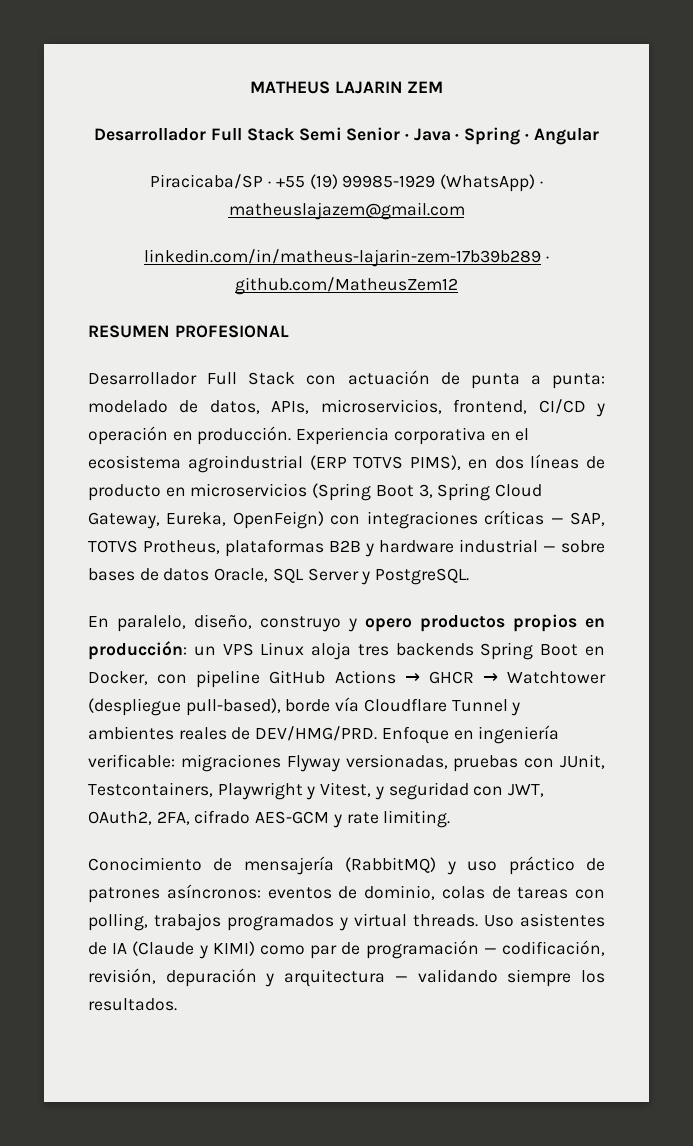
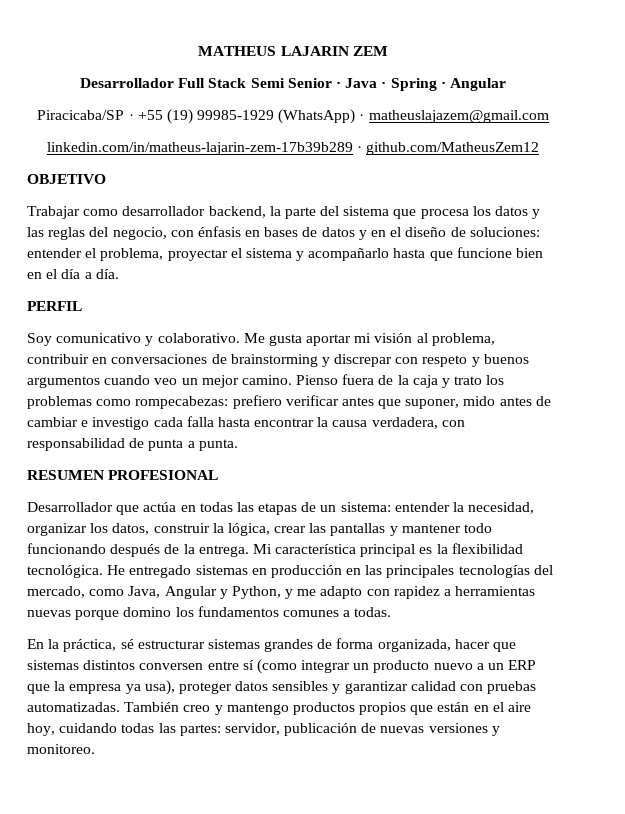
[88,325,289,338] [88,370,605,389] [88,399,605,417] [88,426,530,445] [88,454,605,473] [88,483,543,501] [88,510,606,529] [88,539,605,557] [88,568,470,585] [88,614,605,632] [88,641,605,660] [88,670,606,688] [88,697,521,716] [88,725,560,744] [88,754,605,772] [88,782,545,800] [88,810,451,828] [88,856,606,875] [88,884,605,903] [88,913,605,931] [88,940,605,959] [88,968,605,987] [88,998,177,1011] RESUMEN PROFESIONAL // Desarrollador Full Stack con actuación de punta a punta: modelado de datos, APIs, microservicios, frontend, CI/CD y operación en producción. Experiencia corporativa en el ecosistema agroindustrial (ERP TOTVS PIMS), en dos líneas de producto en microservicios (Spring Boot 3, Spring Cloud Gateway, Eureka, OpenFeign) con integraciones críticas — SAP, TOTVS Protheus, plataformas B2B y hardware industrial — sobre bases de datos Oracle, SQL Server y PostgreSQL. // En paralelo, diseño, construyo y opero productos propios en producción: un VPS Linux aloja tres backends Spring Boot en Docker, con pipeline GitHub Actions → GHCR → Watchtower (despliegue pull-based), borde vía Cloudflare Tunnel y ambientes reales de DEV/HMG/PRD. Enfoque en ingeniería verificable: migraciones Flyway versionadas, pruebas con JUnit, Testcontainers, Playwright y Vitest, y seguridad con JWT, OAuth2, 2FA, cifrado AES-GCM y rate limiting. // Conocimiento de mensajería (RabbitMQ) y uso práctico de patrones asíncronos: eventos de dominio, colas de tareas con polling, trabajos programados y virtual threads. Uso asistentes de IA (Claude y KIMI) como par de programación — codificación, revisión, depuración y arquitectura — validando siempre los resultados. -> [27,174,106,184] [27,206,541,219] [27,226,540,240] [27,247,544,261] [27,269,119,279] [27,301,82,311] [27,333,495,346] [27,354,529,367] [27,374,505,388] [27,395,551,409] [27,416,465,430] [27,438,238,451] [27,470,219,480] [27,502,535,515] [27,523,493,536] [27,543,523,557] [27,565,553,578] [27,586,536,599] [27,606,392,620] [27,638,517,652] [27,659,537,674] [27,680,537,695] [27,702,532,715] [27,723,500,736] [27,744,95,754] OBJETIVO // Trabajar como desarrollador backend, la parte del sistema que procesa los datos y las reglas del negocio, con énfasis en bases de datos y en el diseño de soluciones: entender el problema, proyectar el sistema y acompañarlo hasta que funcione bien en el día a día. // PERFIL // Soy comunicativo y colaborativo. Me gusta aportar mi visión al problema, contribuir en conversaciones de brainstorming y discrepar con respeto y buenos argumentos cuando veo un mejor camino. Pienso fuera de la caja y trato los problemas como rompecabezas: prefiero verificar antes que suponer, mido antes de cambiar e investigo cada falla hasta encontrar la causa verdadera, con responsabilidad de punta a punta. // RESUMEN PROFESIONAL // Desarrollador que actúa en todas las etapas de un sistema: entender la necesidad, organizar los datos, construir la lógica, crear las pantallas y mantener todo funcionando después de la entrega. Mi característica principal es la flexibilidad tecnológica. He entregado sistemas en producción en las principales tecnologías del mercado, como Java, Angular y Python, y me adapto con rapidez a herramientas nuevas porque domino los fundamentos comunes a todas. // En la práctica, sé estructurar sistemas grandes de forma organizada, hacer que sistemas distintos conversen entre sí (como integrar un producto nuevo a un ERP que la empresa ya usa), proteger datos sensibles y garantizar calidad con pruebas automatizadas. También creo y mantengo productos propios que están en el aire hoy, cuidando todas las partes: servidor, publicación de nuevas versiones y monitoreo.

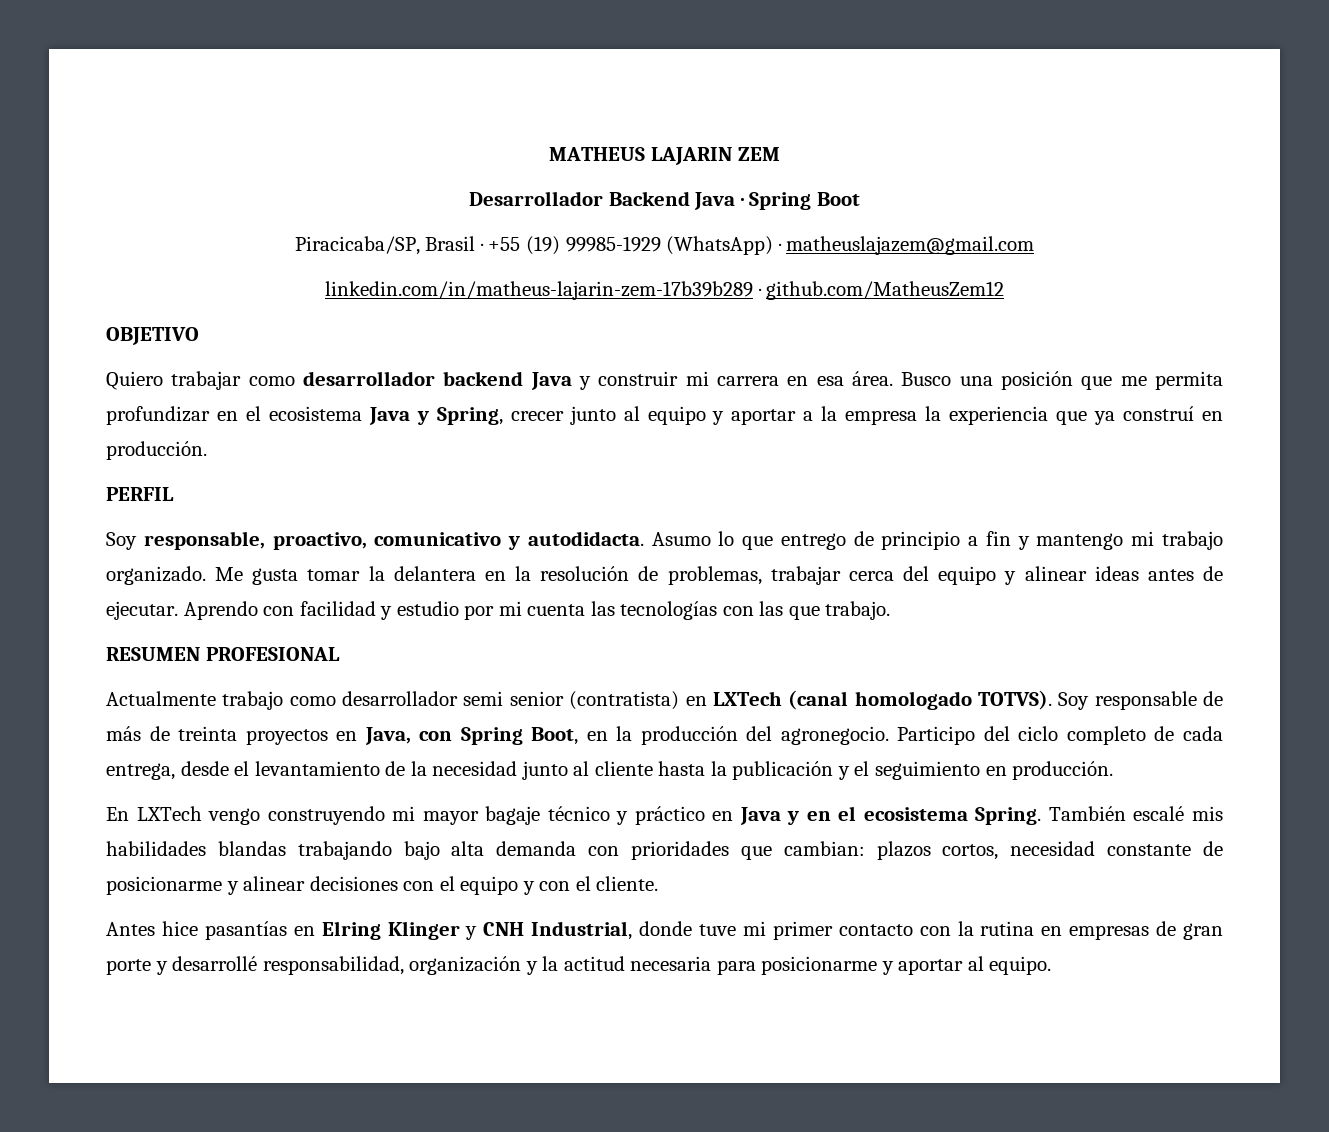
[178,78,506,91] [37,110,125,120] Full Stack Semi Senior · Java · Spring · Angular // Piracicaba/SP -> [608,191,860,210] [294,236,476,255] Backend Java · Spring Boot // Piracicaba/SP, Brasil
[27,206,541,219] [27,226,540,240] [27,247,544,261] [27,269,119,279] [27,301,82,311] [27,333,495,346] [27,354,529,367] [27,374,505,388] [27,395,551,409] [27,416,465,430] [27,438,238,451] [27,470,219,480] [27,502,535,515] [27,523,493,536] [27,543,523,557] [27,565,553,578] [27,586,536,599] [27,606,392,620] [27,638,517,652] [27,659,537,674] [27,680,537,695] [27,702,532,715] [27,723,500,736] [27,744,95,754] Trabajar como desarrollador backend, la parte del sistema que procesa los datos y las reglas del negocio, con énfasis en bases de datos y en el diseño de soluciones: entender el problema, proyectar el sistema y acompañarlo hasta que funcione bien en el día a día. // PERFIL // Soy comunicativo y colaborativo. Me gusta aportar mi visión al problema, contribuir en conversaciones de brainstorming y discrepar con respeto y buenos argumentos cuando veo un mejor camino. Pienso fuera de la caja y trato los problemas como rompecabezas: prefiero verificar antes que suponer, mido antes de cambiar e investigo cada falla hasta encontrar la causa verdadera, con responsabilidad de punta a punta. // RESUMEN PROFESIONAL // Desarrollador que actúa en todas las etapas de un sistema: entender la necesidad, organizar los datos, construir la lógica, crear las pantallas y mantener todo funcionando después de la entrega. Mi característica principal es la flexibilidad tecnológica. He entregado sistemas en producción en las principales tecnologías del mercado, como Java, Angular y Python, y me adapto con rapidez a herramientas nuevas porque domino los fundamentos comunes a todas. // En la práctica, sé estructurar sistemas grandes de forma organizada, hacer que sistemas distintos conversen entre sí (como integrar un producto nuevo a un ERP que la empresa ya usa), proteger datos sensibles y garantizar calidad con pruebas automatizadas. También creo y mantengo productos propios que están en el aire hoy, cuidando todas las partes: servidor, publicación de nuevas versiones y monitoreo. -> [106,371,1224,390] [106,406,1224,425] [106,441,207,460] [106,487,174,501] [106,531,1223,550] [106,566,1223,585] [106,601,891,620] [106,647,340,661] [106,690,1224,710] [106,726,1223,745] [106,761,1114,780] [106,806,1223,825] [106,841,1224,860] [106,876,659,895] [106,921,1223,940] [106,956,1052,975] Quiero trabajar como desarrollador backend Java y construir mi carrera en esa área. Busco una posición que me permita profundizar en el ecosistema Java y Spring, crecer junto al equipo y aportar a la empresa la experiencia que ya construí en producción. // PERFIL // Soy responsable, proactivo, comunicativo y autodidacta. Asumo lo que entrego de principio a fin y mantengo mi trabajo organizado. Me gusta tomar la delantera en la resolución de problemas, trabajar cerca del equipo y alinear ideas antes de ejecutar. Aprendo con facilidad y estudio por mi cuenta las tecnologías con las que trabajo. // RESUMEN PROFESIONAL // Actualmente trabajo como desarrollador semi senior (contratista) en LXTech (canal homologado TOTVS). Soy responsable de más de treinta proyectos en Java, con Spring Boot, en la producción del agronegocio. Participo del ciclo completo de cada entrega, desde el levantamiento de la necesidad junto al cliente hasta la publicación y el seguimiento en producción. // En LXTech vengo construyendo mi mayor bagaje técnico y práctico en Java y en el ecosistema Spring. También escalé mis habilidades blandas trabajando bajo alta demanda con prioridades que cambian: plazos cortos, necesidad constante de posicionarme y alinear decisiones con el equipo y con el cliente. // Antes hice pasantías en Elring Klinger y CNH Industrial, donde tuve mi primer contacto con la rutina en empresas de gran porte y desarrollé responsabilidad, organización y la actitud necesaria para posicionarme y aportar al equipo.

